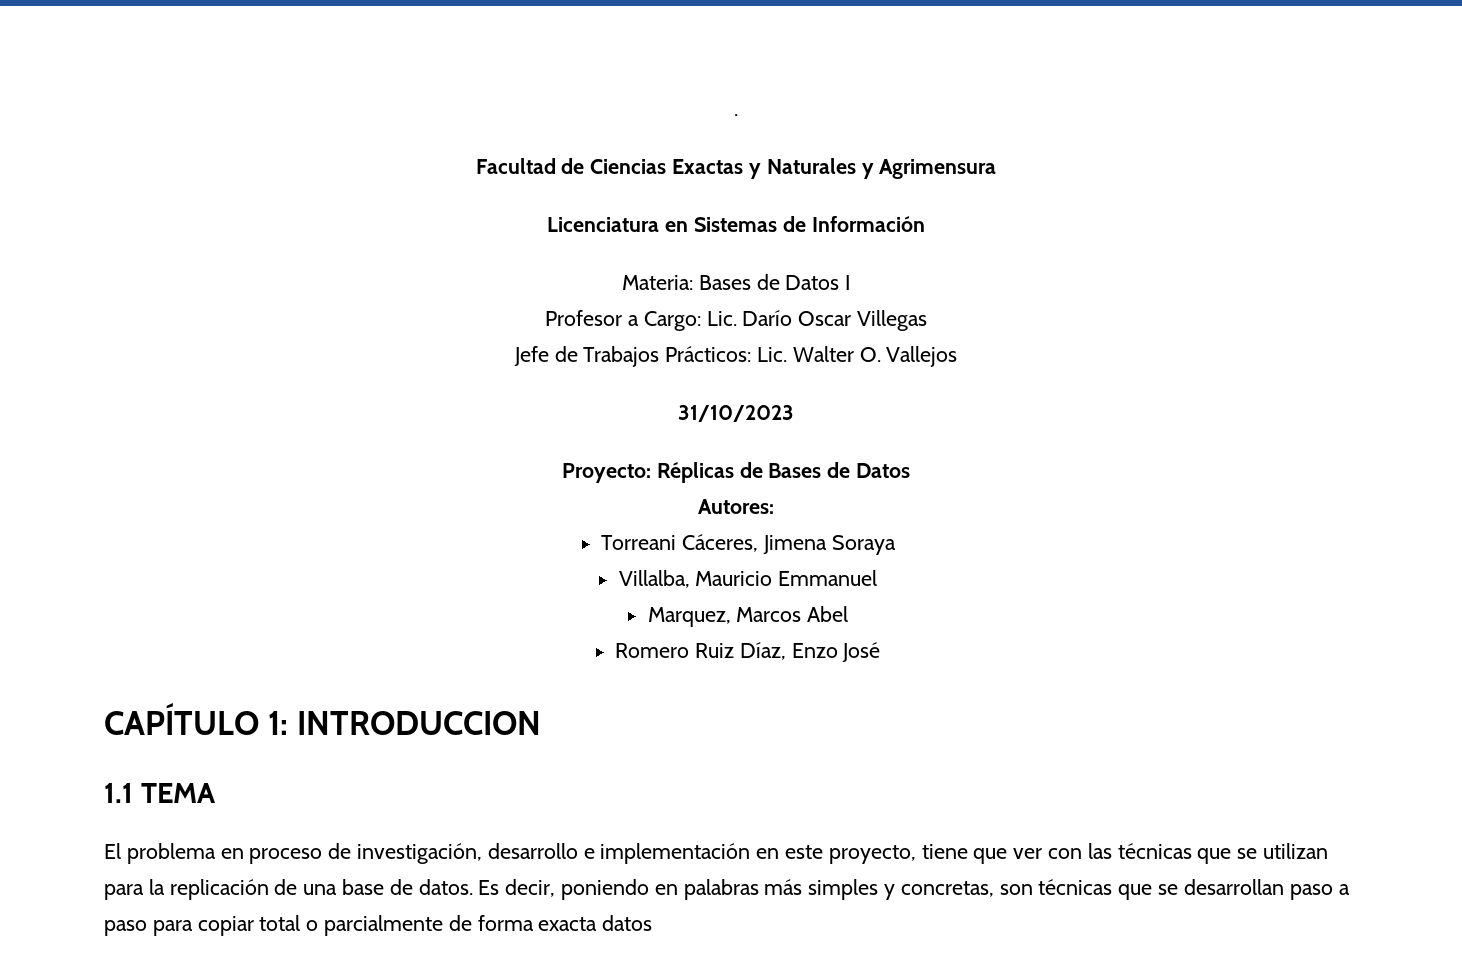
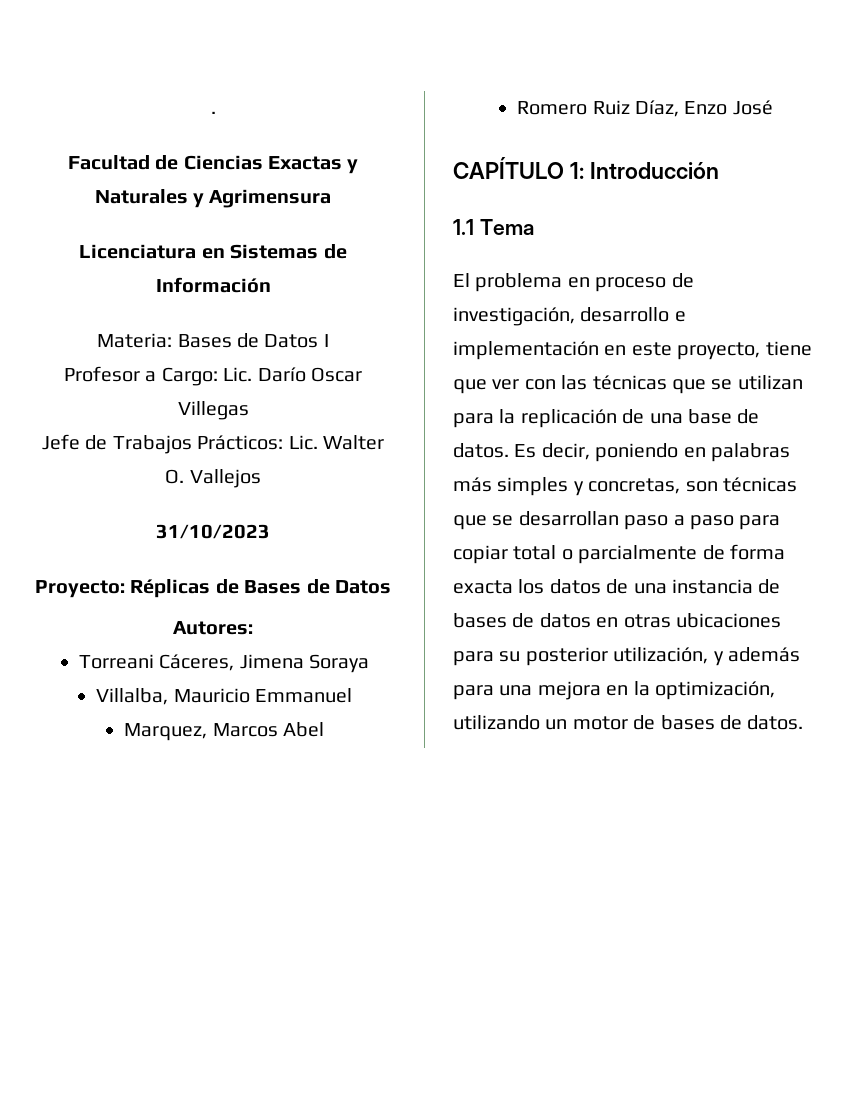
[297,711,542,735] INTRODUCCION -> [590,162,720,179] Introducción
[140,783,216,803] TEMA -> [479,219,534,235] Tema
[602,915,653,931] datos -> [518,579,781,594] [453,613,781,628] [453,647,800,666] [453,681,775,700] [453,715,804,730] los datos de una instancia de bases de datos en otras ubicaciones para su posterior utilización, y además para una mejora en la optimización, utilizando un motor de bases de datos.

